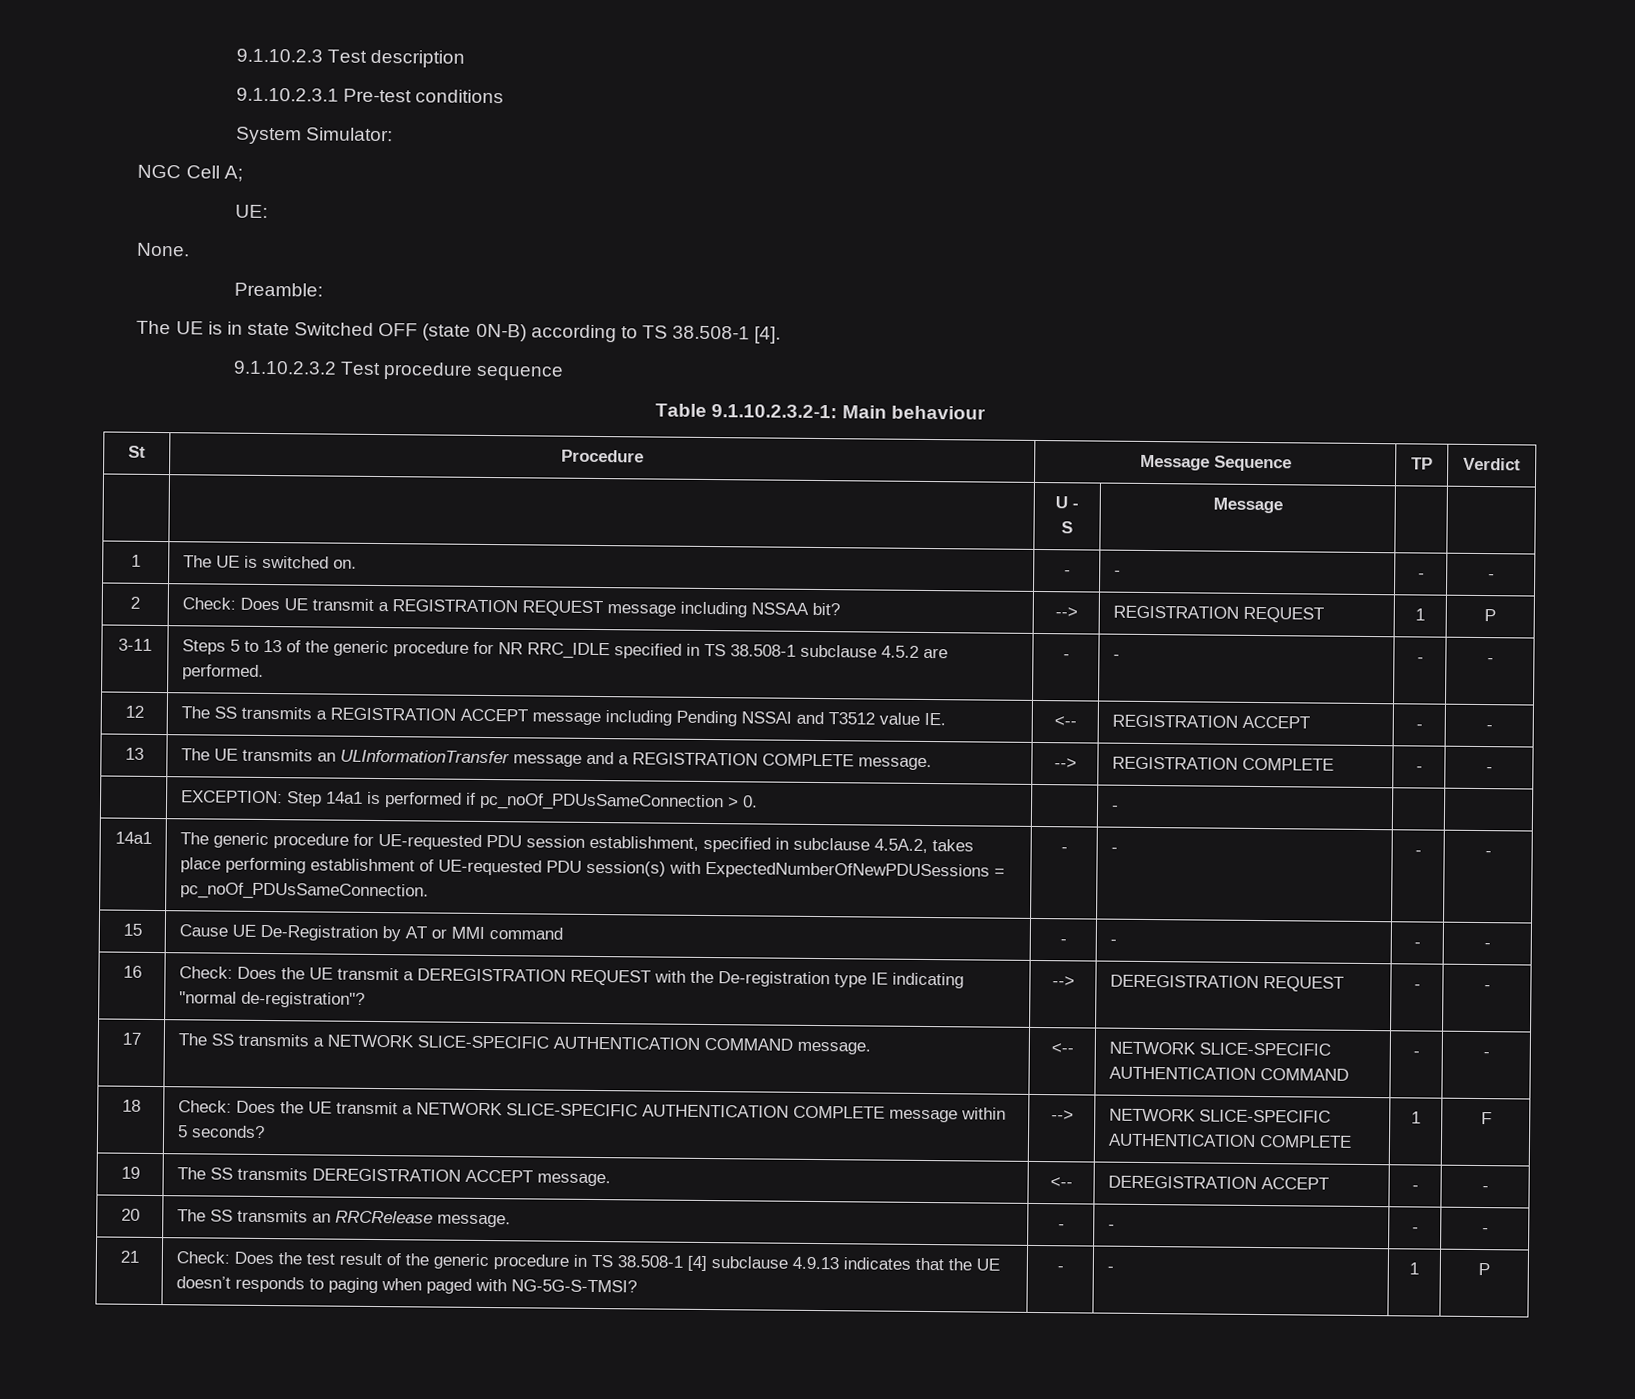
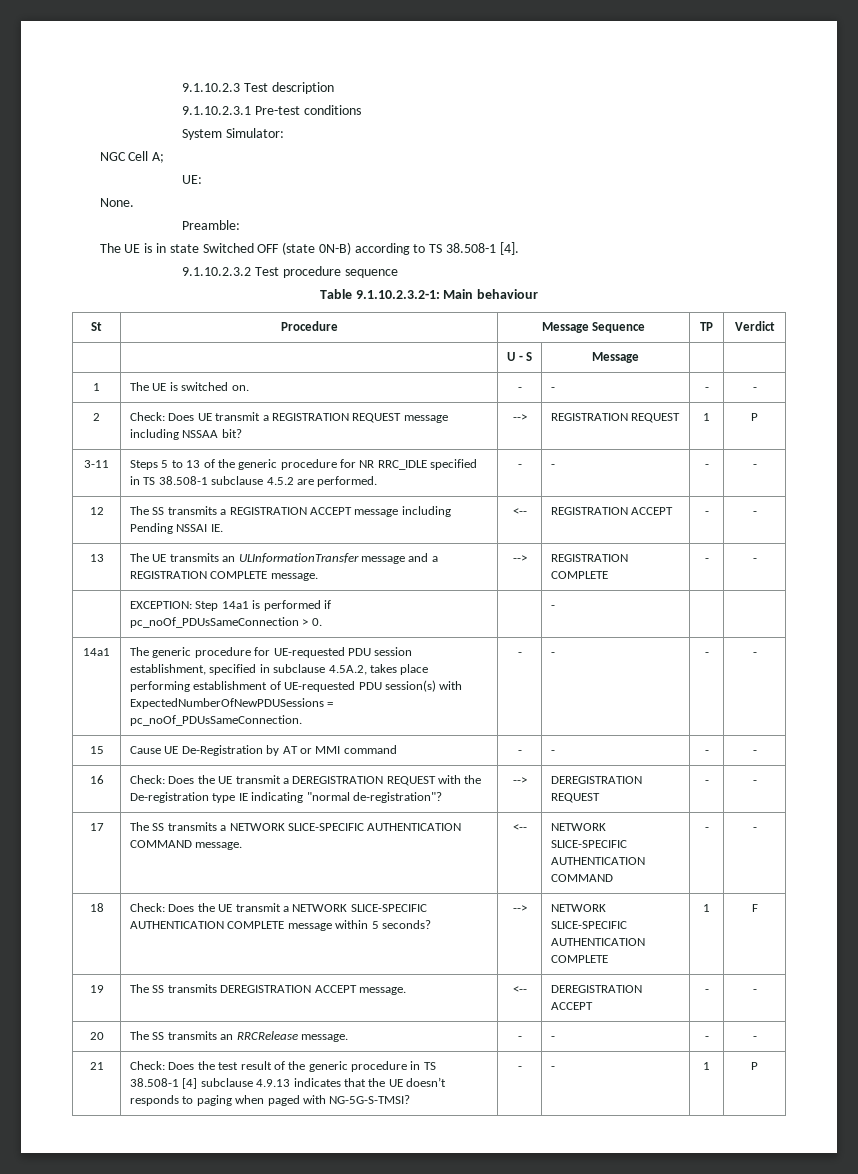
[795,711,920,725] and T3512 value -> (208, 528) none

